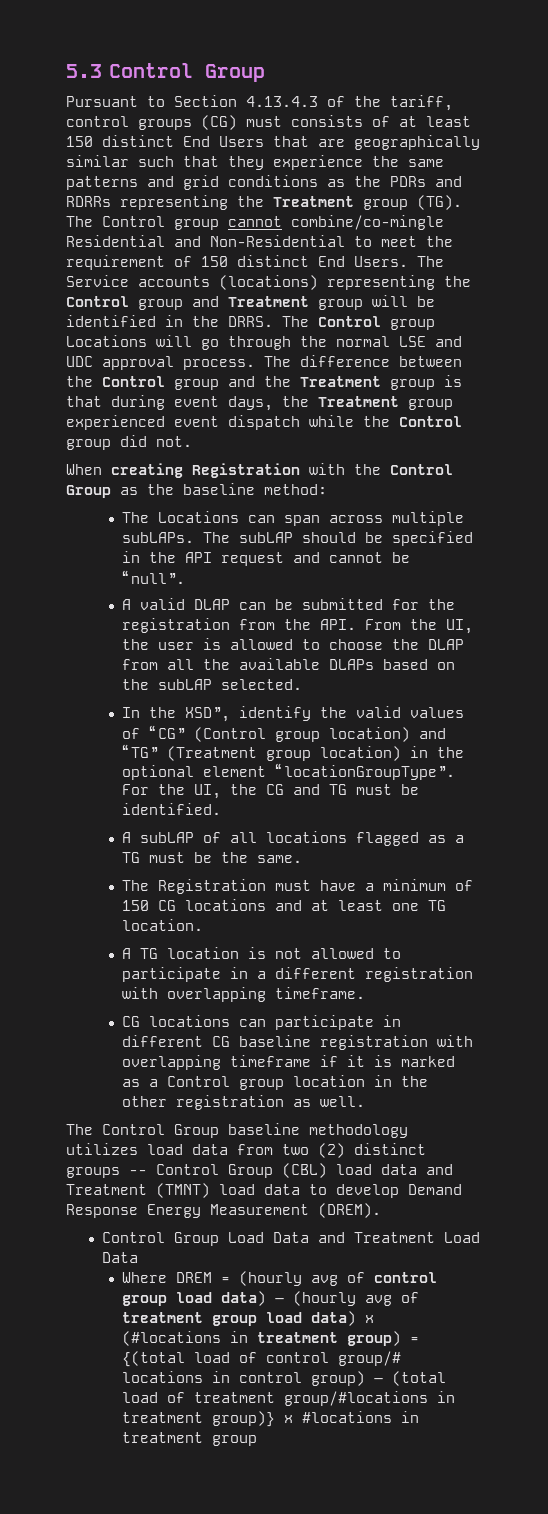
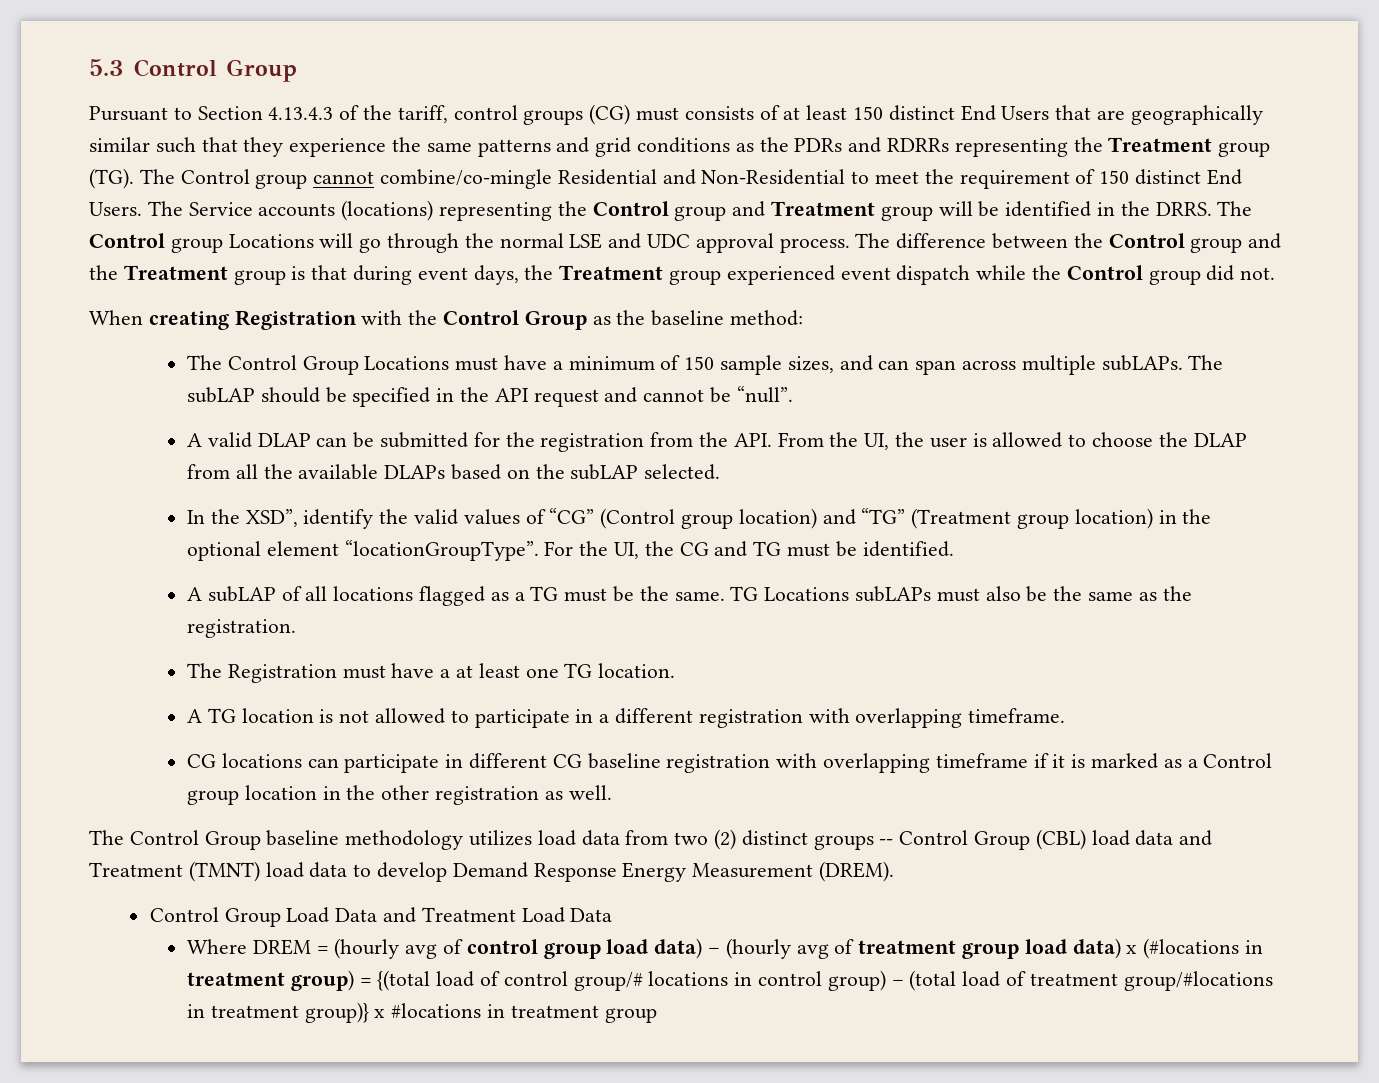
[158,511,240,523] Locations -> [227,355,873,375] Control Group Locations must have a minimum of 150 sample sizes, and
(303, 859) none -> [730,586,1192,602] [186,619,296,638] TG Locations subLAPs must also be the same as the registration.
[383,879,474,891] [122,899,303,911] minimum of 150 CG locations and -> (451, 673) none

